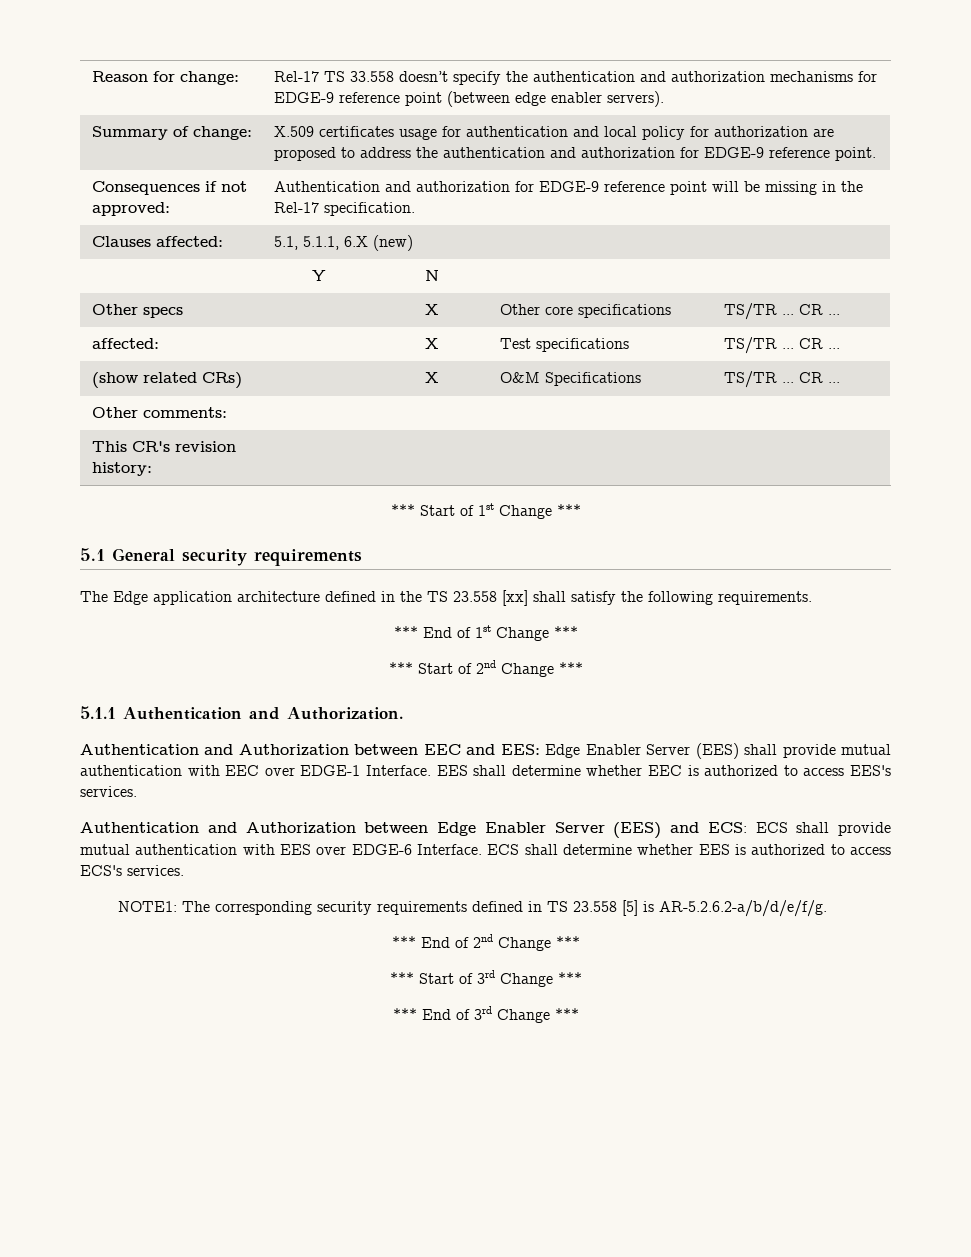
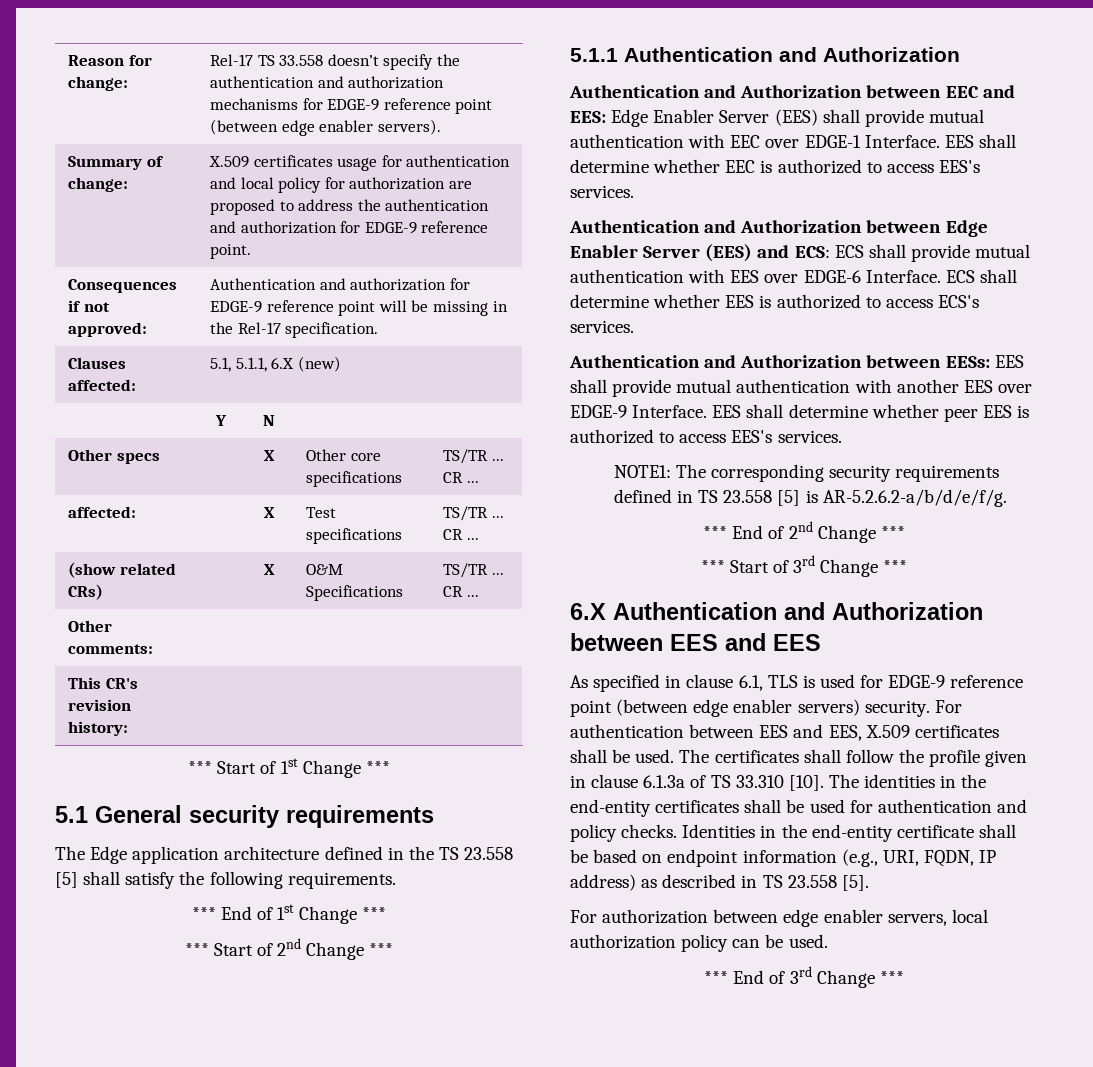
[502,590,528,606] [xx] -> [55,872,78,888] [5]
[287,707,403,720] Authorization. -> [823,47,960,62] Authorization
(184, 870) none -> [569,355,1024,368] [570,379,1032,397] [570,404,1030,422] [570,429,842,444] // Authentication and Authorization between EESs: EES shall provide mutual authentication with another EES over EDGE-9 Interface. EES shall determine whether peer EES is authorized to access EES's services.
(582, 978) none -> [570,602,983,620] [570,633,821,651] [570,674,1024,692] [570,699,962,717] [570,724,999,741] [570,749,1028,767] [570,774,987,791] [570,799,1027,817] [570,824,1016,842] [570,849,997,867] [570,874,869,891] [570,909,988,927] [570,934,828,952] // 6.X Authentication and Authorization between EES and EES // As specified in clause 6.1, TLS is used for EDGE-9 reference point (between edge enabler servers) security. For authentication between EES and EES, X.509 certificates shall be used. The certificates shall follow the profile given in clause 6.1.3a of TS 33.310 [10]. The identities in the end-entity certificates shall be used for authentication and policy checks. Identities in the end-entity certificate shall be based on endpoint information (e.g., URI, FQDN, IP address) as described in TS 23.558 [5]. // For authorization between edge enabler servers, local authorization policy can be used.

